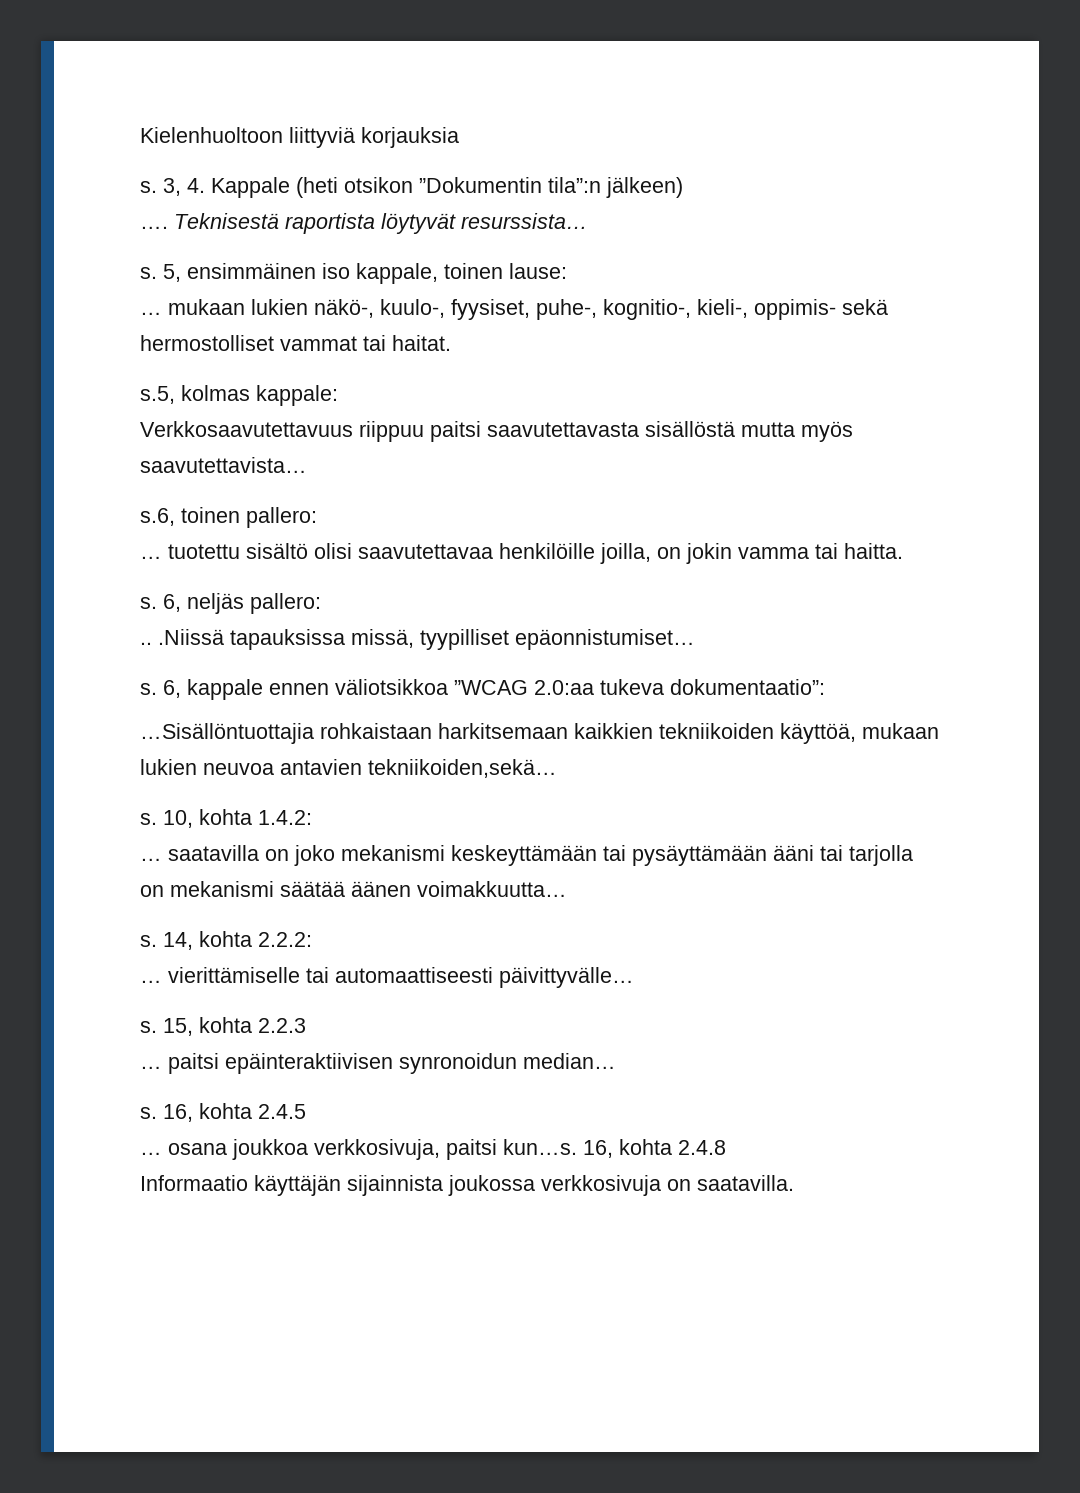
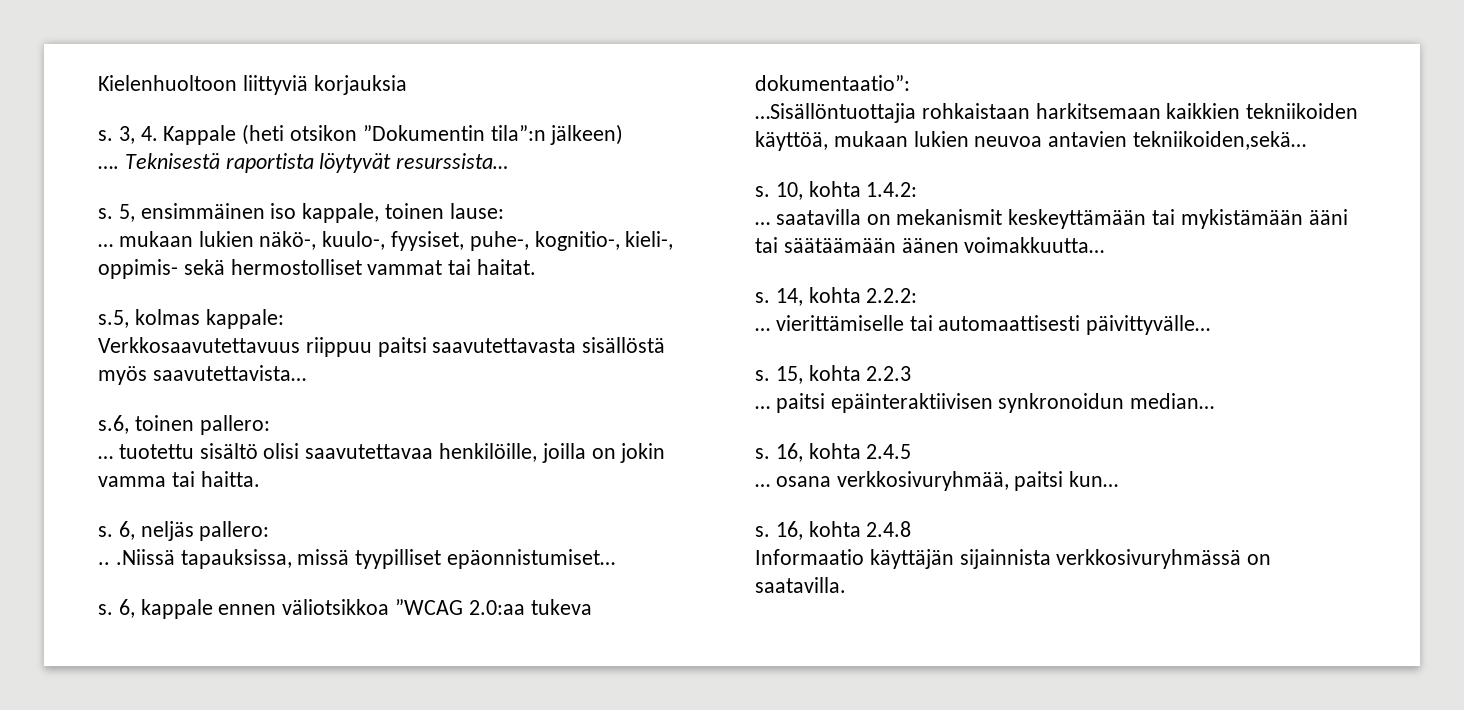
[741,422,795,437] mutta -> (666, 345) none
[499,543,651,564] henkilöille joilla, -> [439,443,586,463] henkilöille, joilla
[230,629,414,650] tapauksissa missä, -> [180,549,350,569] tapauksissa, missä
[294,845,445,866] joko mekanismi -> [896,209,1003,225] mekanismit
[632,845,767,866] pysäyttämään -> [1180,209,1303,229] mykistämään
[849,845,913,866] [140,881,345,897] tarjolla on mekanismi säätää -> [783,238,896,253] säätäämään
[335,967,493,983] automaattiseesti -> [938,315,1081,331] automaattisesti
[399,1053,517,1074] synronoidun -> [998,393,1125,413] synkronoidun
[232,1139,577,1160] joukkoa verkkosivuja, paitsi kun…s. -> [836,471,1119,491] [755,526,770,537] verkkosivuryhmää, paitsi kun… // s.
[448,1175,661,1196] joukossa verkkosivuja -> [1056,549,1242,569] verkkosivuryhmässä

